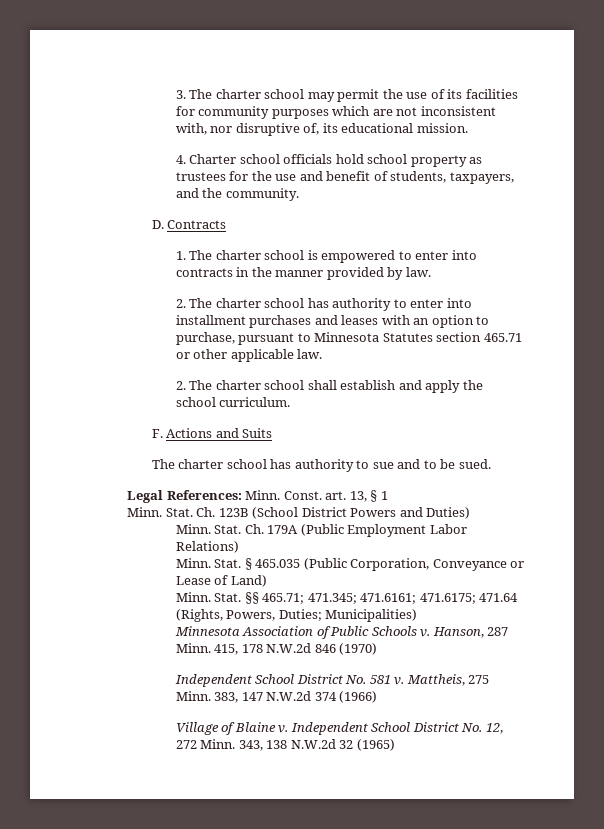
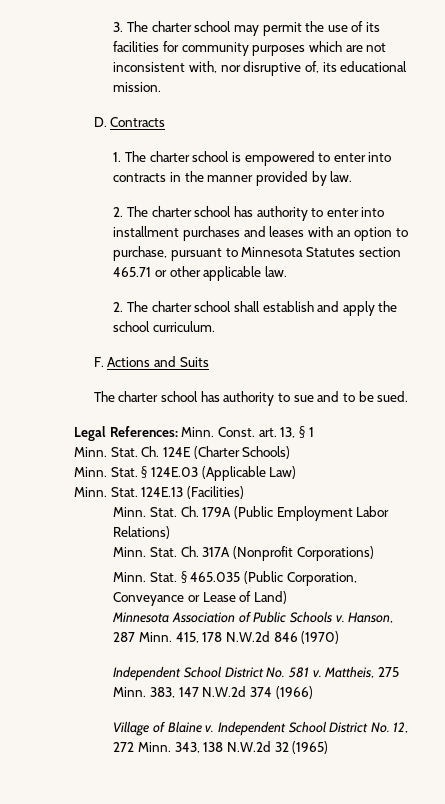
[175,154,483,167] [175,171,514,184] [175,188,299,201] // 4. Charter school officials hold school property as trustees for the use and benefit of students, taxpayers, and the community. -> (162, 87) none
[218,507,471,519] 123B (School District Powers and Duties) -> [163,446,291,459] [74,466,297,481] [74,486,245,499] 124E (Charter Schools) // Minn. Stat. § 124E.03 (Applicable Law) // Minn. Stat. 124E.13 (Facilities)
(239, 547) none -> [113,546,374,561] // Minn. Stat. Ch. 317A (Nonprofit Corporations)
[175,592,519,604] [175,609,418,622] // Minn. Stat. §§ 465.71; 471.345; 471.6161; 471.6175; 471.64 (Rights, Powers, Duties; Municipalities) -> (287, 597) none

